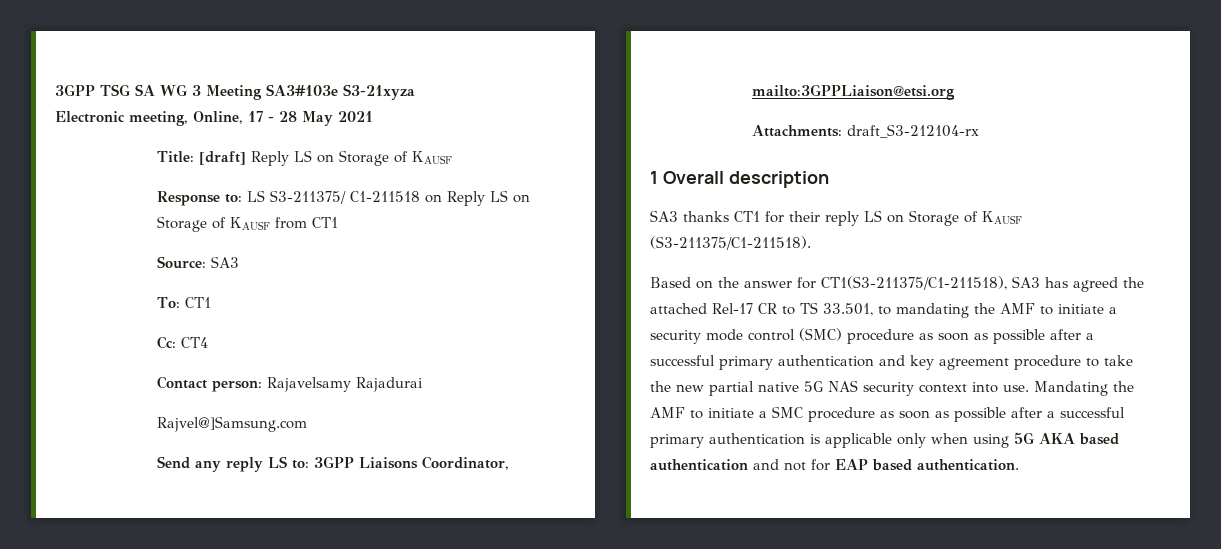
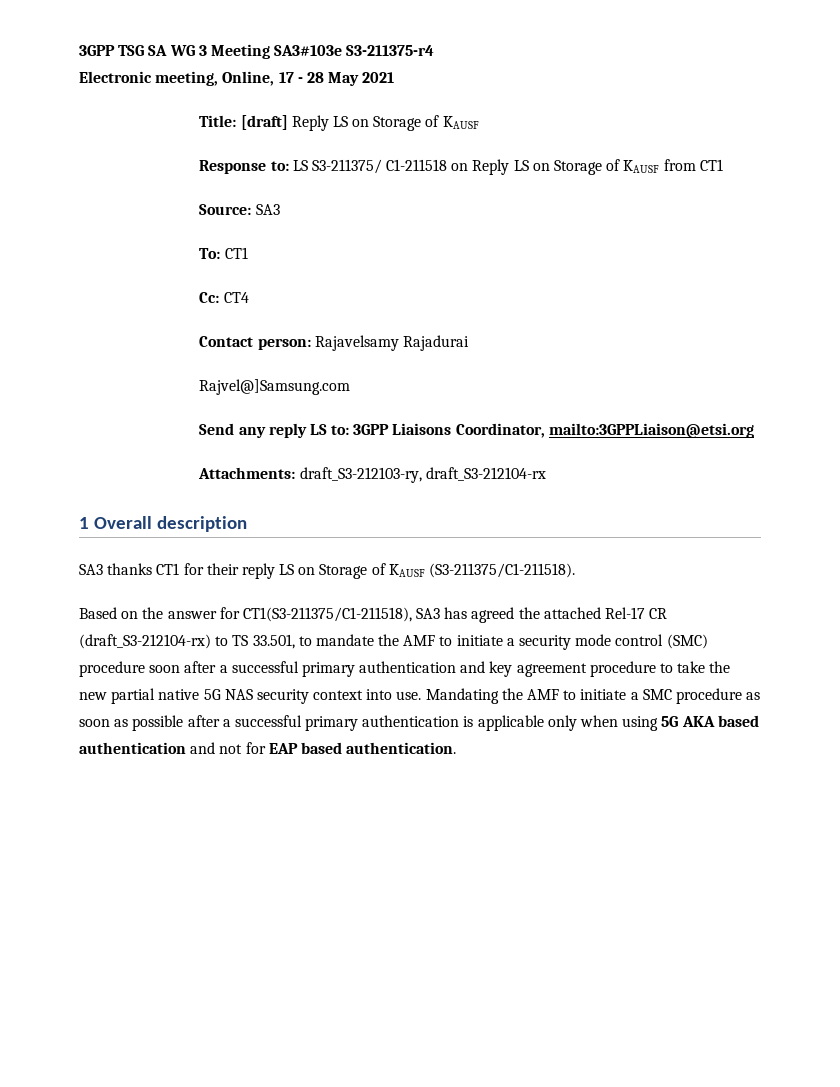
[343,84,415,100] S3-21xyza -> [346,45,435,56] S3-211375-r4
(843, 131) none -> [299,467,422,483] draft_S3-212103-ry,
(777, 308) none -> [79,634,211,649] (draft_S3-212104-rx)
[896,303,969,318] mandating -> [315,634,374,646] mandate
[919,329,1045,344] as soon as possible -> [149,665,181,673] soon

